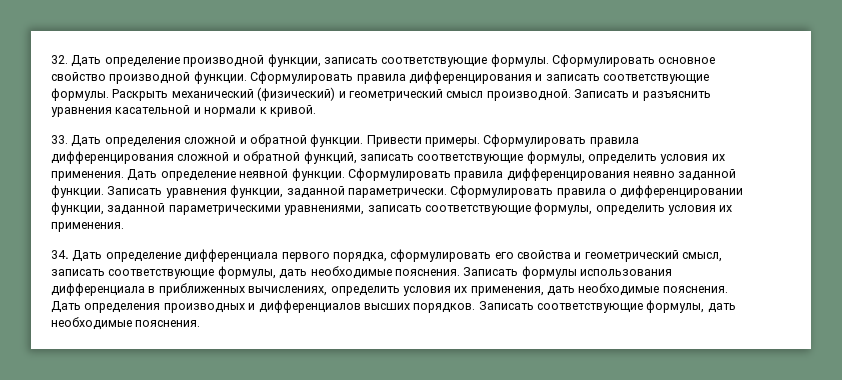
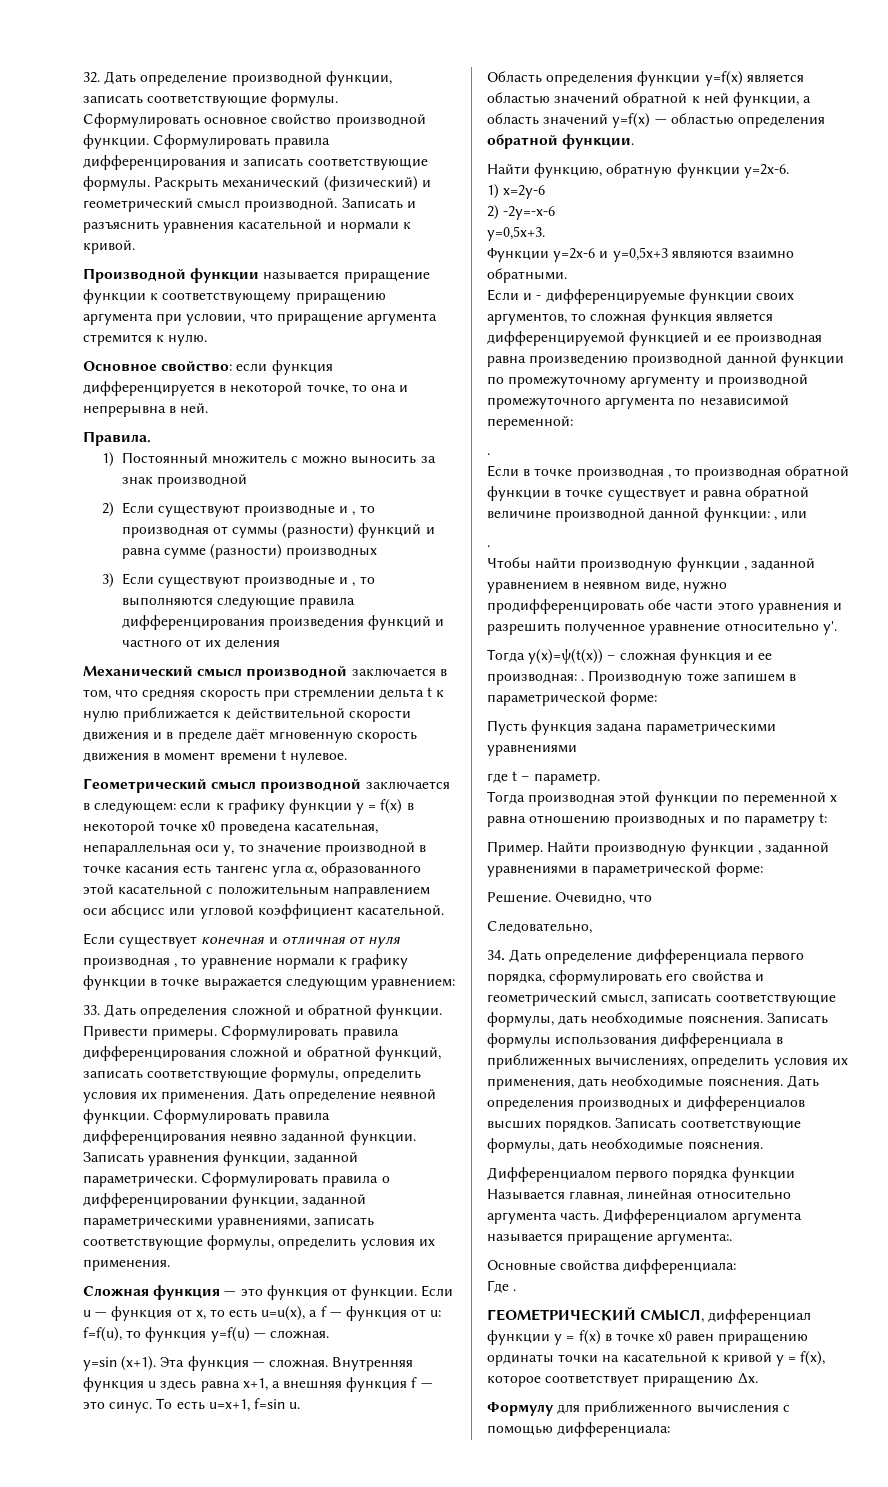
(316, 111) none -> [83,268,430,283] [83,289,386,304] [83,313,437,325] [83,334,208,346] [83,360,333,375] [83,381,409,396] [83,403,209,417] [83,431,151,446] [101,452,436,467] [121,474,247,488] [101,502,375,517] [121,523,435,538] [121,544,378,559] [101,573,375,588] [121,597,355,609] [121,615,445,630] [121,639,281,649] [83,666,447,680] [83,687,445,701] [83,707,411,722] [83,729,418,743] [83,750,347,764] [83,778,450,793] [83,799,414,814] [83,821,378,835] [83,842,427,856] [83,862,422,877] [83,884,430,898] [83,904,444,919] [83,933,401,948] [83,954,409,969] [83,975,455,990] // Производной функции называется приращение функции к соответствующему приращению аргумента при условии, что приращение аргумента стремится к нулю. // Основное свойство: если функция дифференцируется в некоторой точке, то она и непрерывна в ней. // Правила. // 1) Постоянный множитель c можно выносить за знак производной // 2) Если существуют производные и , то производная от суммы (разности) функций и равна сумме (разности) производных // 3) Если существуют производные и , то выполняются следующие правила дифференцирования произведения функций и частного от их деления // Механический смысл производной заключается в том, что средняя скорость при стремлении дельта t к нулю приближается к действительной скорости движения и в пределе даёт мгновенную скорость движения в момент времени t нулевое. // Геометрический смысл производной заключается в следующем: если к графику функции у = f(x) в некоторой точке х0 проведена касательная, непараллельная оси у, то значение производной в точке касания есть тангенс угла α, образованного этой касательной с положительным направлением оси абсцисс или угловой коэффициент касательной. // Если существует конечная и отличная от нуля производная , то уравнение нормали к графику функции в точке выражается следующим уравнением:
(124, 227) none -> [83,1285,454,1300] [83,1306,442,1321] [83,1327,329,1342] [83,1356,414,1371] [83,1377,433,1392] [83,1398,301,1413] [487,71,804,86] [487,92,812,107] [487,113,825,128] [487,134,635,149] [487,163,789,178] [487,184,546,199] [487,205,556,220] [487,226,545,241] [487,247,794,262] [487,268,567,283] [487,289,794,304] [487,310,773,325] [487,331,822,346] [487,352,844,367] [487,374,808,388] [487,395,789,409] [487,416,573,430] [487,453,490,455] [487,465,850,480] [487,486,810,501] [487,507,807,522] [487,545,490,547] [487,557,815,572] [487,581,727,593] [487,599,842,614] [487,621,837,635] [487,648,773,664] [487,670,796,685] [487,691,658,706] [487,720,776,735] [487,745,577,756] [487,771,600,785] [487,791,838,806] [487,813,828,827] [487,841,829,856] [487,862,763,877] [487,892,653,905] [487,921,592,934] // Сложная функция — это функция от функции. Если u — функция от x, то есть u=u(x), а f — функция от u: f=f(u), то функция y=f(u) — сложная. // y=sin (x+1). Эта функция — сложная. Внутренняя функция u здесь равна x+1, а внешняя функция f — это синус. То есть u=x+1, f=sin u. // Область определения функции y=f(x) является областью значений обратной к ней функции, а область значений y=f(x) — областью определения обратной функции. // Найти функцию, обратную функции y=2x-6. // 1) x=2y-6 // 2) -2y=-x-6 // y=0,5x+3. // Функции y=2x-6 и y=0,5x+3 являются взаимно обратными. // Если и - дифференцируемые функции своих аргументов, то сложная функция является дифференцируемой функцией и ее производная равна произведению производной данной функции по промежуточному аргументу и производной промежуточного аргумента по независимой переменной: // . // Если в точке производная , то производная обратной функции в точке существует и равна обратной величине производной данной функции: , или // . // Чтобы найти производную функции , заданной уравнением в неявном виде, нужно продифференцировать обе части этого уравнения и разрешить полученное уравнение относительно y'. // Тогда y(x)=ψ(t(x)) – сложная функция и ее производная: . Производную тоже запишем в параметрической форме: // Пусть функция задана параметрическими уравнениями // где t – параметр. // Тогда производная этой функции по переменной x равна отношению производных и по параметру t: // Пример. Найти производную функции , заданной уравнениями в параметрической форме: // Решение. Очевидно, что // Следовательно,
(201, 323) none -> [487,1167,795,1182] [487,1189,791,1202] [487,1209,802,1224] [487,1233,733,1245] [487,1259,737,1274] [487,1280,517,1293] [487,1307,812,1324] [487,1330,809,1345] [487,1351,826,1366] [487,1373,758,1387] [487,1401,790,1416] [487,1422,671,1437] // Дифференциалом первого порядка функции Называется главная, линейная относительно аргумента часть. Дифференциалом аргумента называется приращение аргумента:. // Основные свойства дифференциала: // Где . // ГЕОМЕТРИЧЕСКИЙ СМЫСЛ, дифференциал функции y = f(x) в точке x0 равен приращению ординаты точки на касательной к кривой y = f(x), которое соответствует приращению Δx. // Формулу для приближенного вычисления с помощью дифференциала:

